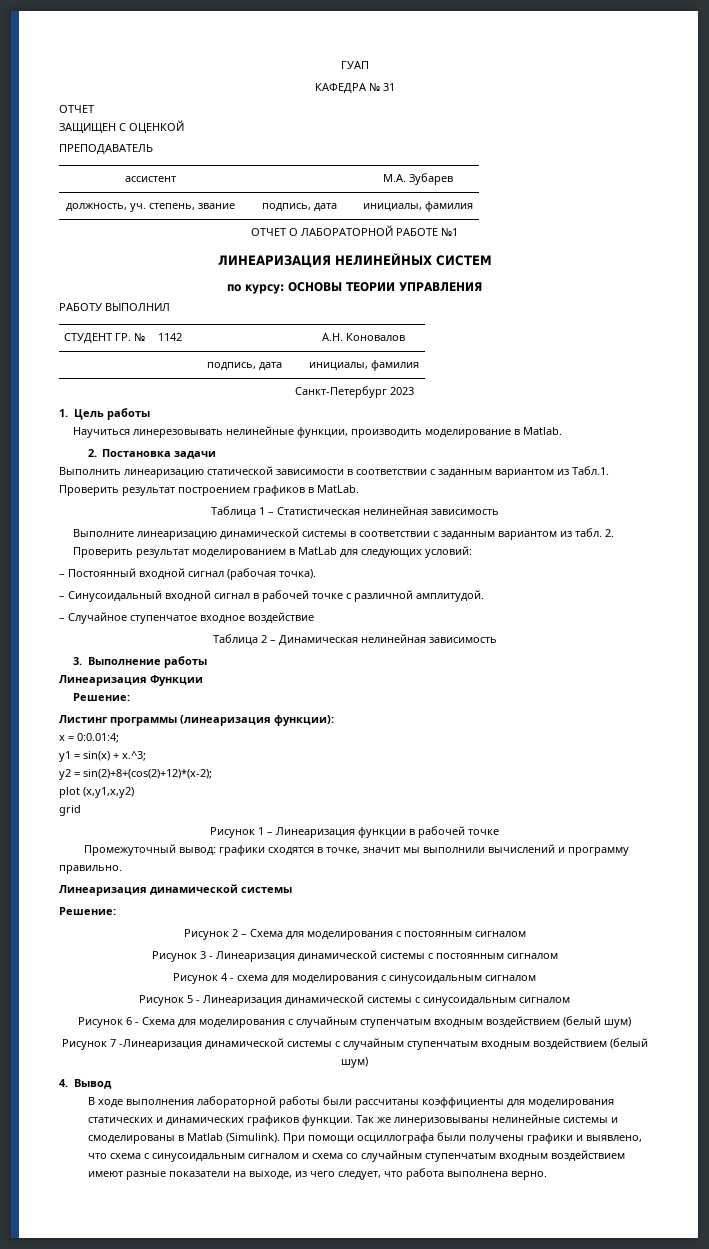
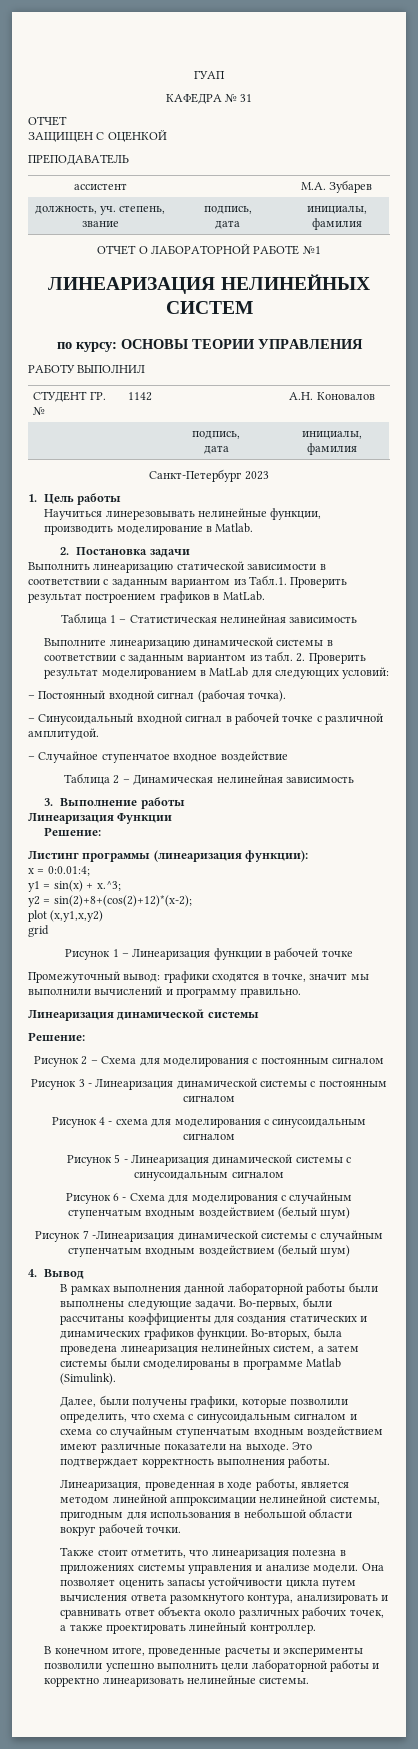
[97,1096,320,1108] ходе выполнения лабораторной работы -> [70,1282,378,1295] [60,1299,300,1310] рамках выполнения данной лабораторной работы были выполнены следующие задачи. Во-первых,
[527,1099,614,1108] моделирования -> [237,1316,287,1324] создания
[355,1114,618,1126] Так же линеризовываны нелинейные системы и -> [251,1327,342,1340] [60,1343,360,1355] [60,1357,140,1367] Во-вторых, была проведена линеаризация нелинейных систем, а затем системы были
(184, 1138) none -> [242,1360,303,1370] программе
[282,1132,642,1144] При помощи осциллографа были получены графики и выявлено, -> [60,1395,349,1408] [60,1413,128,1423] // Далее, были получены графики, которые позволили определить,
[125,1171,166,1180] разные -> [100,1443,161,1453] различные
[248,1168,547,1180] выходе, из чего следует, что работа выполнена верно. -> [245,1442,313,1452] [60,1455,331,1468] [60,1478,350,1491] [60,1494,380,1506] [60,1508,353,1521] [60,1523,182,1536] [60,1547,346,1559] [60,1563,384,1574] [60,1577,357,1589] [60,1594,389,1604] [60,1606,384,1619] [60,1622,316,1634] [44,1646,364,1657] [44,1659,380,1672] [44,1675,310,1687] выходе. Это подтверждает корректность выполнения работы. // Линеаризация, проведенная в ходе работы, является методом линейной аппроксимации нелинейной системы, пригодным для использования в небольшой области вокруг рабочей точки. // Также стоит отметить, что линеаризация полезна в приложениях системы управления и анализе модели. Она позволяет оценить запасы устойчивости цикла путем вычисления ответа разомкнутого контура, анализировать и сравнивать ответ объекта около различных рабочих точек, а также проектировать линейный контроллер. // В конечном итоге, проведенные расчеты и эксперименты позволили успешно выполнить цели лабораторной работы и корректно линеаризовать нелинейные системы.

